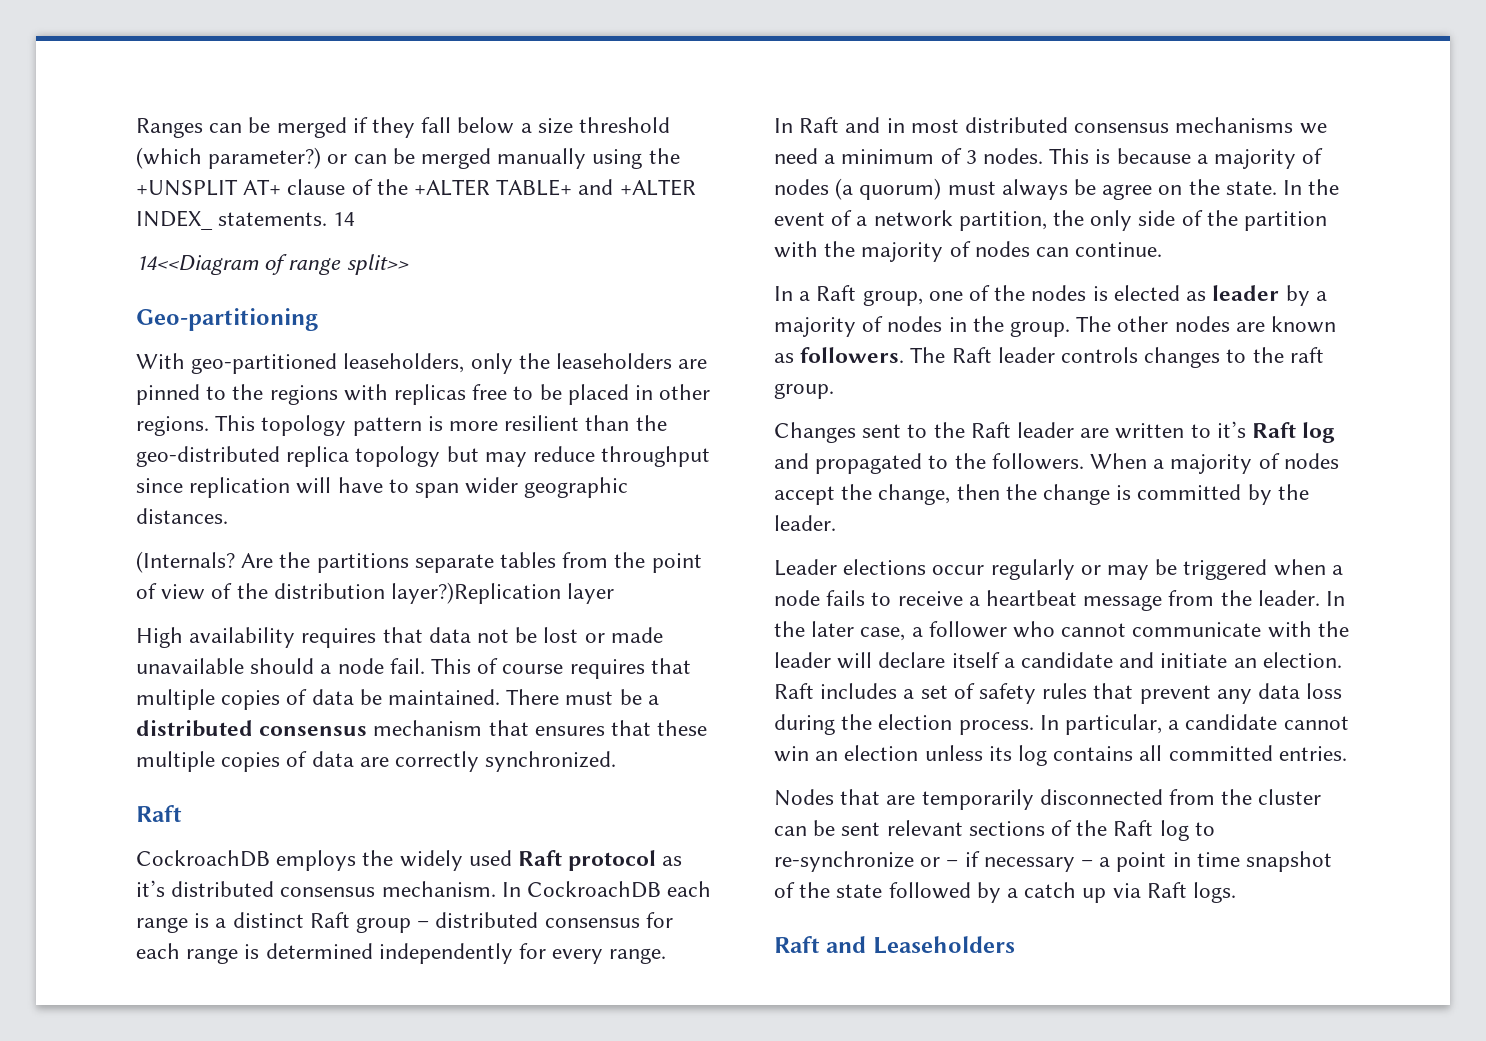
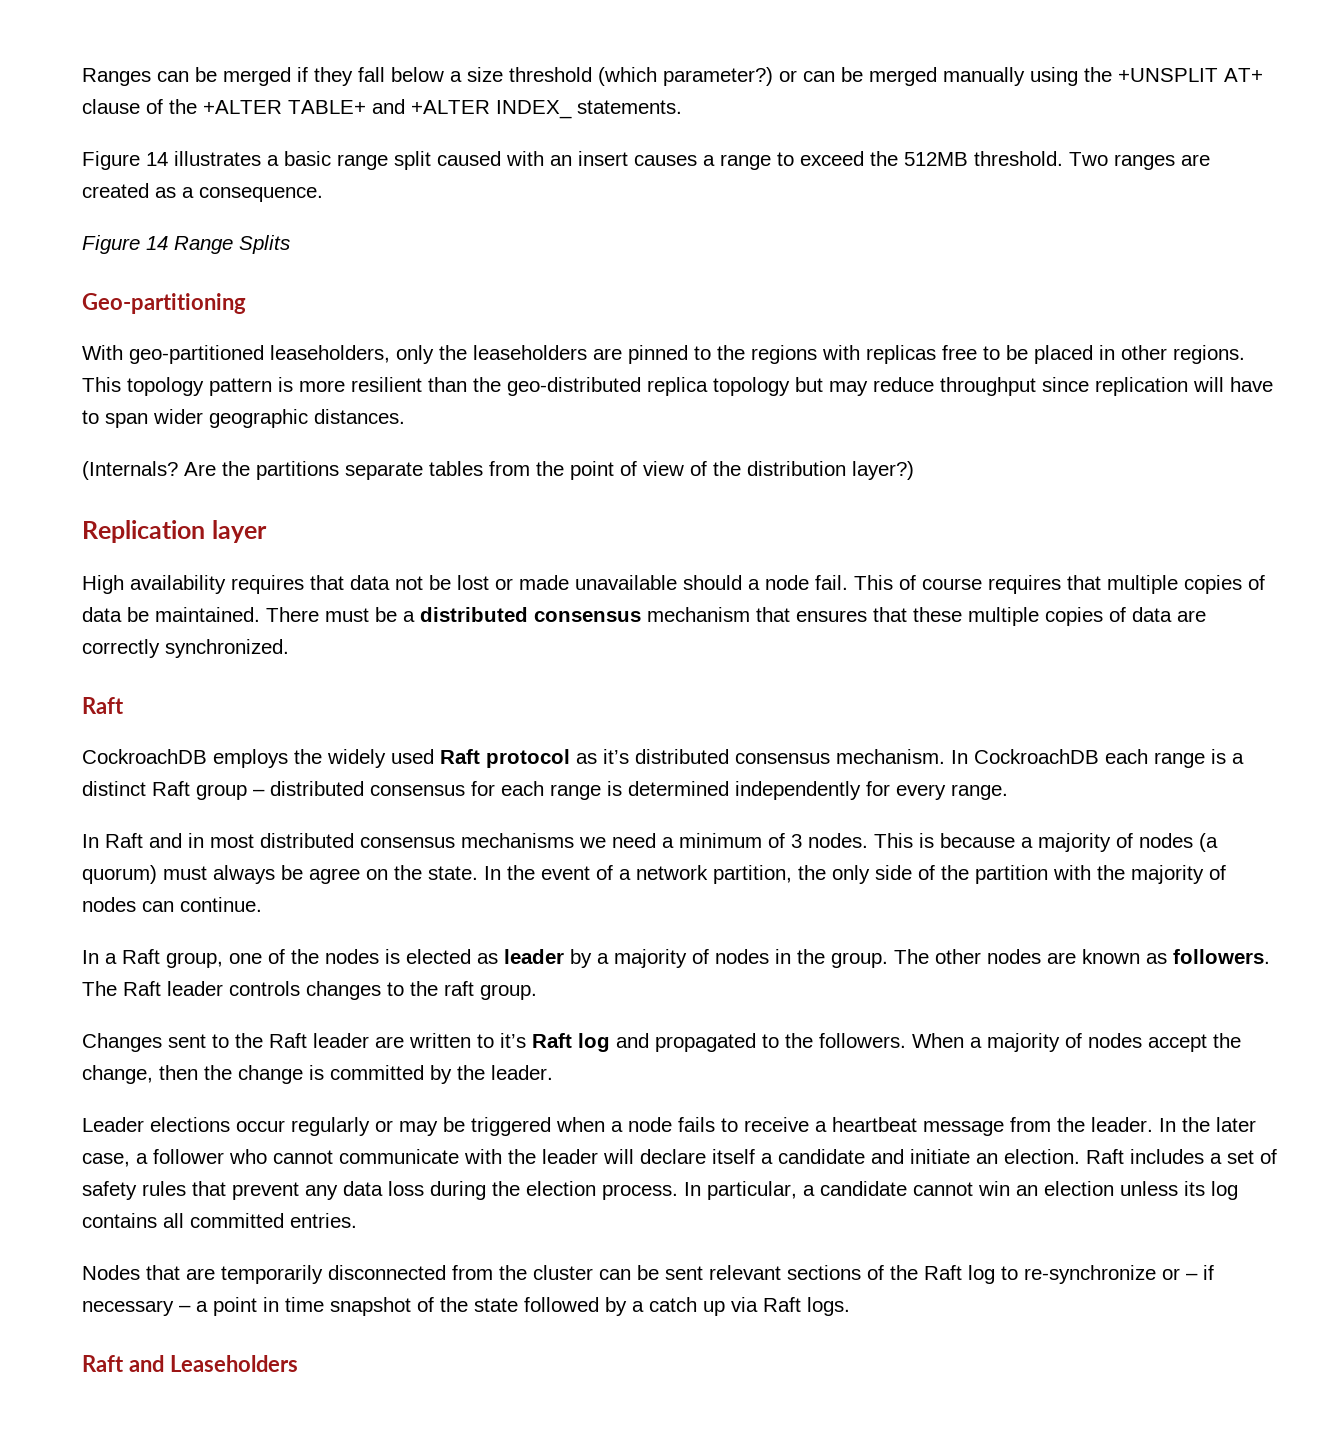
[333,212,356,226] [136,254,409,275] 14 // 14<<Diagram of range split>> -> [82,151,1210,170] [82,183,323,202] [82,235,290,254] // Figure 14 illustrates a basic range split caused with an insert causes a range to exceed the 512MB threshold. Two ranges are created as a consequence. // Figure 14 Range Splits
[391,582,562,604] layer?)Replication -> [852,461,914,480] [82,520,205,543] layer?) // Replication

